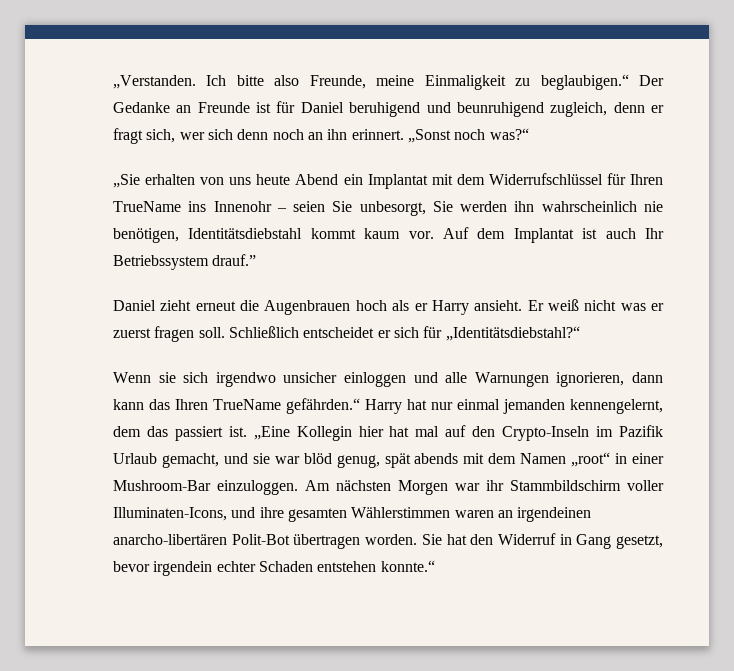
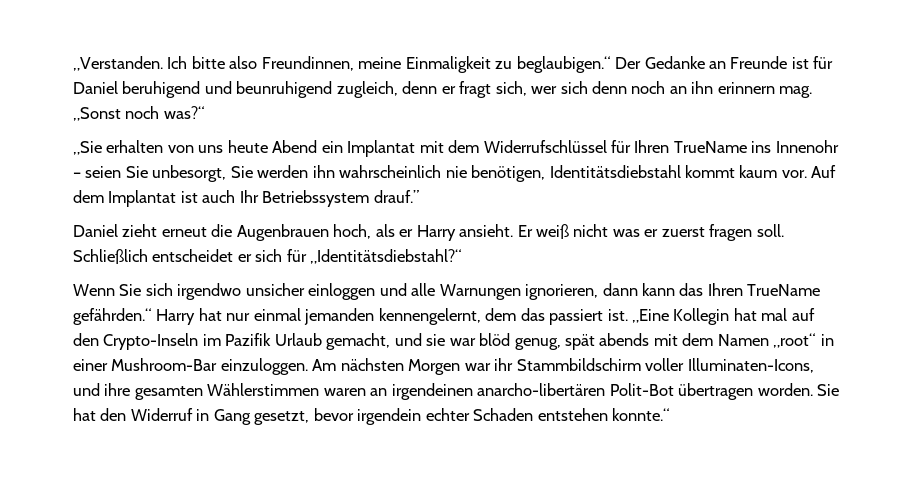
[309,75,366,89] Freunde, -> [261,56,354,71] Freundinnen,
[351,129,404,140] erinnert. -> [717,82,813,98] erinnern mag.
[355,300,387,311] hoch -> [333,224,372,239] hoch,
[158,372,176,383] sie -> [119,284,142,296] Sie
[358,426,384,437] hier -> (730, 316) none

